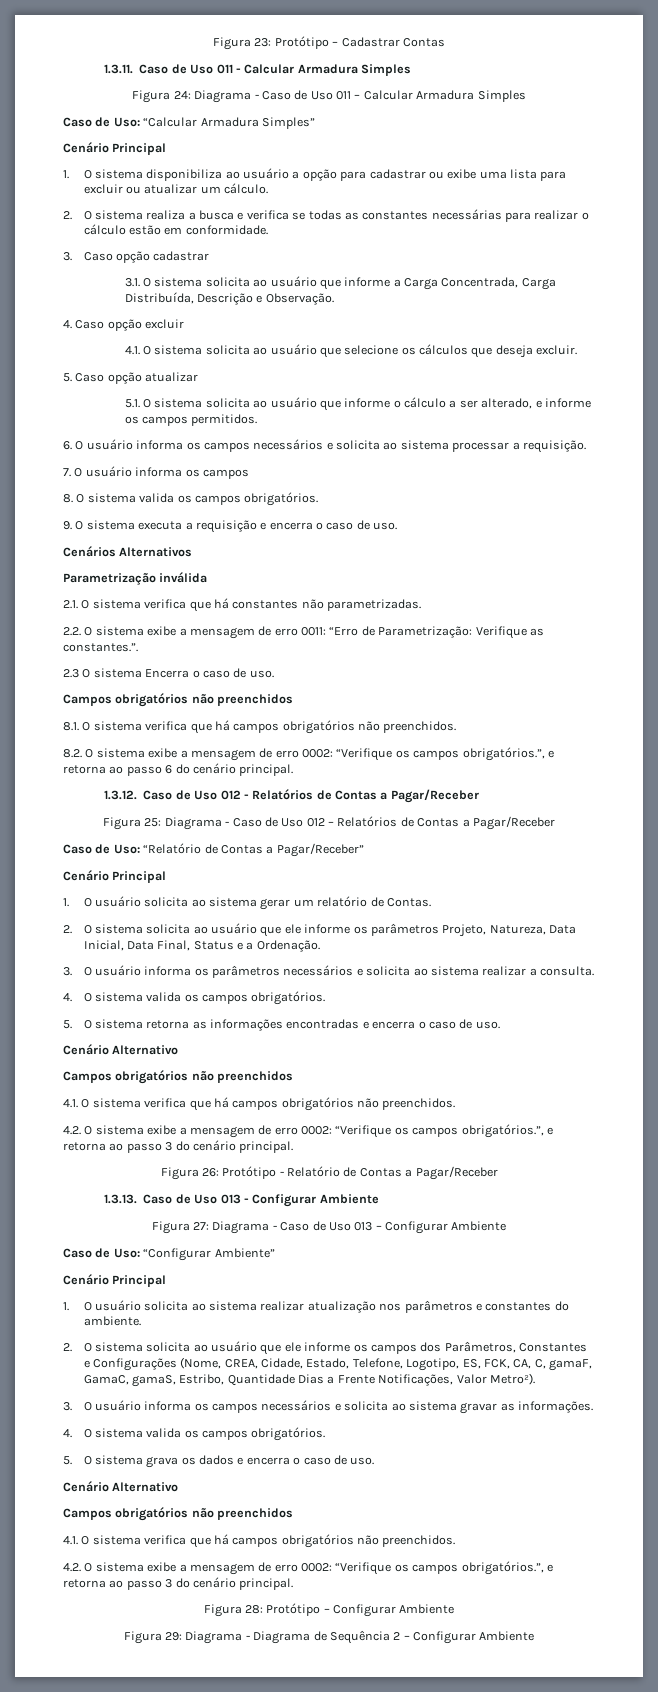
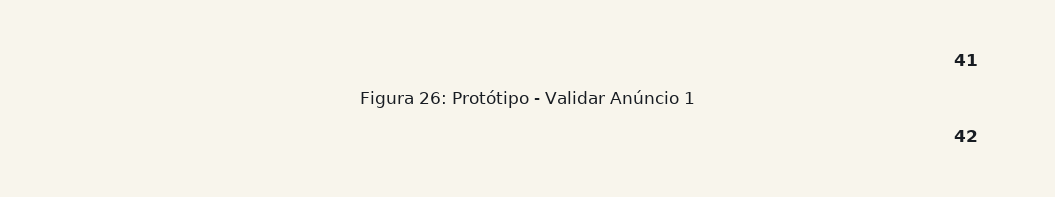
[213,36,445,50] [104,64,412,76] [132,90,526,103] [63,117,315,129] [63,142,167,155] [63,168,567,181] [83,183,269,194] [63,209,589,222] [83,224,268,235] [63,251,210,263] [124,276,556,290] [124,292,334,305] [63,319,185,331] [124,344,578,358] [63,372,199,384] [124,397,591,411] [124,414,258,426] [63,439,586,453] [63,466,249,479] [63,492,319,506] [63,520,398,533] [63,546,193,557] [63,572,208,585] [63,598,421,612] [63,626,544,639] [63,643,138,652] [63,668,274,678] [63,693,294,707] [63,720,457,734] [63,747,554,761] [63,763,294,776] [104,789,479,803] [103,816,555,830] [63,843,364,857] [63,870,167,883] [63,896,431,910] [63,923,577,937] [83,940,320,952] [63,965,595,978] [63,991,326,1005] [63,1019,500,1031] [63,1044,179,1055] [63,1070,294,1084] [63,1097,456,1111] [63,1124,553,1138] [63,1140,294,1153] [160,1166,498,1180] [104,1194,379,1207] [151,1221,507,1234] [63,1248,275,1261] [63,1274,167,1287] [63,1300,569,1313] [83,1316,141,1326] [63,1341,588,1355] [83,1357,593,1371] [83,1373,535,1387] [63,1400,594,1414] [63,1427,326,1441] [63,1455,375,1468] [63,1481,179,1492] [63,1507,294,1521] [63,1534,456,1548] [63,1561,553,1575] [63,1577,294,1590] [203,1603,455,1617] [123,1630,535,1644] Figura 23: Protótipo – Cadastrar Contas // 1.3.11. Caso de Uso 011 - Calcular Armadura Simples // Figura 24: Diagrama - Caso de Uso 011 – Calcular Armadura Simples // Caso de Uso: “Calcular Armadura Simples” // Cenário Principal // 1. O sistema disponibiliza ao usuário a opção para cadastrar ou exibe uma lista para excluir ou atualizar um cálculo. // 2. O sistema realiza a busca e verifica se todas as constantes necessárias para realizar o cálculo estão em conformidade. // 3. Caso opção cadastrar // 3.1. O sistema solicita ao usuário que informe a Carga Concentrada, Carga Distribuída, Descrição e Observação. // 4. Caso opção excluir // 4.1. O sistema solicita ao usuário que selecione os cálculos que deseja excluir. // 5. Caso opção atualizar // 5.1. O sistema solicita ao usuário que informe o cálculo a ser alterado, e informe os campos permitidos. // 6. O usuário informa os campos necessários e solicita ao sistema processar a requisição. // 7. O usuário informa os campos // 8. O sistema valida os campos obrigatórios. // 9. O sistema executa a requisição e encerra o caso de uso. // Cenários Alternativos // Parametrização inválida // 2.1. O sistema verifica que há constantes não parametrizadas. // 2.2. O sistema exibe a mensagem de erro 0011: “Erro de Parametrização: Verifique as constantes.”. // 2.3 O sistema Encerra o caso de uso. // Campos obrigatórios não preenchidos // 8.1. O sistema verifica que há campos obrigatórios não preenchidos. // 8.2. O sistema exibe a mensagem de erro 0002: “Verifique os campos obrigatórios.”, e retorna ao passo 6 do cenário principal. // 1.3.12. Caso de Uso 012 - Relatórios de Contas a Pagar/Receber // Figura 25: Diagrama - Caso de Uso 012 – Relatórios de Contas a Pagar/Receber // Caso de Uso: “Relatório de Contas a Pagar/Receber” // Cenário Principal // 1. O usuário solicita ao sistema gerar um relatório de Contas. // 2. O sistema solicita ao usuário que ele informe os parâmetros Projeto, Natureza, Data Inicial, Data Final, Status e a Ordenação. // 3. O usuário informa os parâmetros necessários e solicita ao sistema realizar a consulta. // 4. O sistema valida os campos obrigatórios. // 5. O sistema retorna as informações encontradas e encerra o caso de uso. // Cenário Alternativo // Campos obrigatórios não preenchidos // 4.1. O sistema verifica que há campos obrigatórios não preenchidos. // 4.2. O sistema exibe a mensagem de erro 0002: “Verifique os campos obrigatórios.”, e retorna ao passo 3 do cenário principal. // Figura 26: Protótipo - Relatório de Contas a Pagar/Receber // 1.3.13. Caso de Uso 013 - Configurar Ambiente // Figura 27: Diagrama - Caso de Uso 013 – Configurar Ambiente // Caso de Uso: “Configurar Ambiente” // Cenário Principal // 1. O usuário solicita ao sistema realizar atualização nos parâmetros e constantes do ambiente. // 2. O sistema solicita ao usuário que ele informe os campos dos Parâmetros, Constantes e Configurações (Nome, CREA, Cidade, Estado, Telefone, Logotipo, ES, FCK, CA, C, gamaF, GamaC, gamaS, Estribo, Quantidade Dias a Frente Notificações, Valor Metro²). // 3. O usuário informa os campos necessários e solicita ao sistema gravar as informações. // 4. O sistema valida os campos obrigatórios. // 5. O sistema grava os dados e encerra o caso de uso. // Cenário Alternativo // Campos obrigatórios não preenchidos // 4.1. O sistema verifica que há campos obrigatórios não preenchidos. // 4.2. O sistema exibe a mensagem de erro 0002: “Verifique os campos obrigatórios.”, e retorna ao passo 3 do cenário principal. // Figura 28: Protótipo – Configurar Ambiente // Figura 29: Diagrama - Diagrama de Sequência 2 – Configurar Ambiente -> [954,54,978,66] [360,90,695,108] [954,130,978,142] 41 // Figura 26: Protótipo - Validar Anúncio 1 // 42

